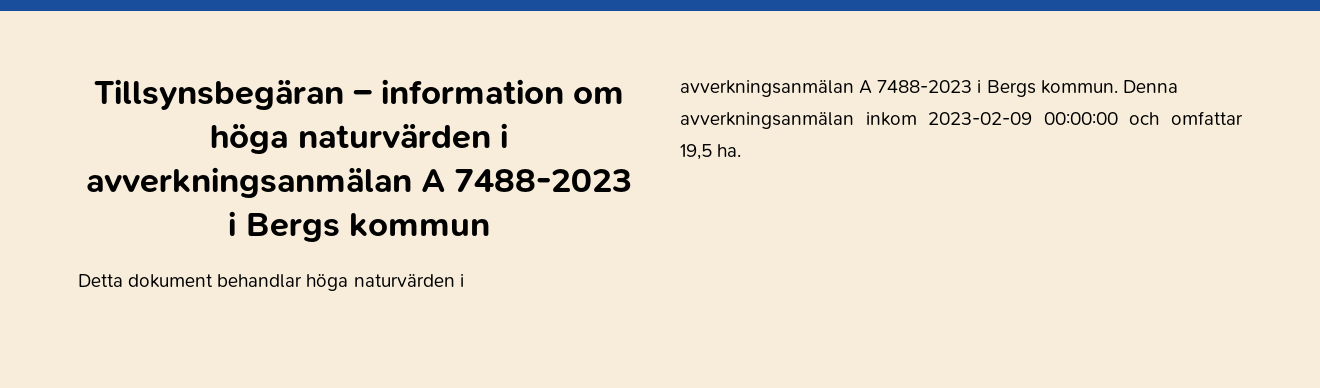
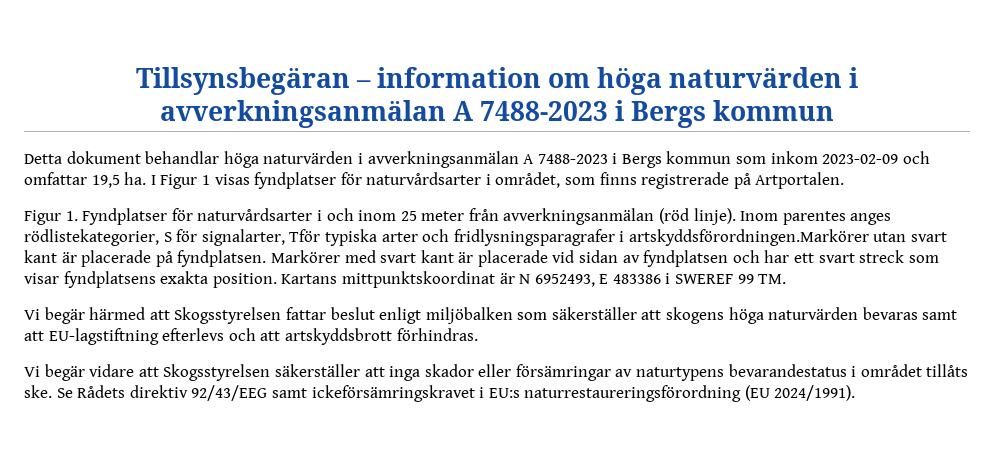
[1040,80,1178,94] [680,112,854,129] kommun. Denna avverkningsanmälan -> [666,151,767,164] kommun som
[1043,112,1118,125] 00:00:00 -> (899, 159) none
(742, 150) none -> [150,172,845,189] [24,208,892,225] [24,229,948,246] [24,250,939,267] [24,271,787,288] [24,307,958,324] [24,328,478,345] [24,364,969,381] [24,385,856,402] I Figur 1 visas fyndplatser för naturvårdsarter i området, som finns registrerade på Artportalen. // Figur 1. Fyndplatser för naturvårdsarter i och inom 25 meter från avverkningsanmälan (röd linje). Inom parentes anges rödlistekategorier, S för signalarter, Tför typiska arter och fridlysningsparagrafer i artskyddsförordningen.Markörer utan svart kant är placerade på fyndplatsen. Markörer med svart kant är placerade vid sidan av fyndplatsen och har ett svart streck som visar fyndplatsens exakta position. Kartans mittpunktskoordinat är N 6952493, E 483386 i SWEREF 99 TM. // Vi begär härmed att Skogsstyrelsen fattar beslut enligt miljöbalken som säkerställer att skogens höga naturvärden bevaras samt att EU-lagstiftning efterlevs och att artskyddsbrott förhindras. // Vi begär vidare att Skogsstyrelsen säkerställer att inga skador eller försämringar av naturtypens bevarandestatus i området tillåts ske. Se Rådets direktiv 92/43/EEG samt ickeförsämringskravet i EU:s naturrestaureringsförordning (EU 2024/1991).

